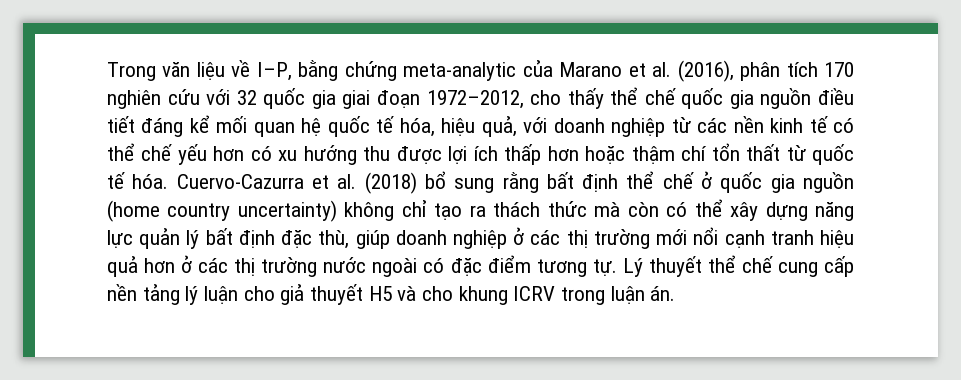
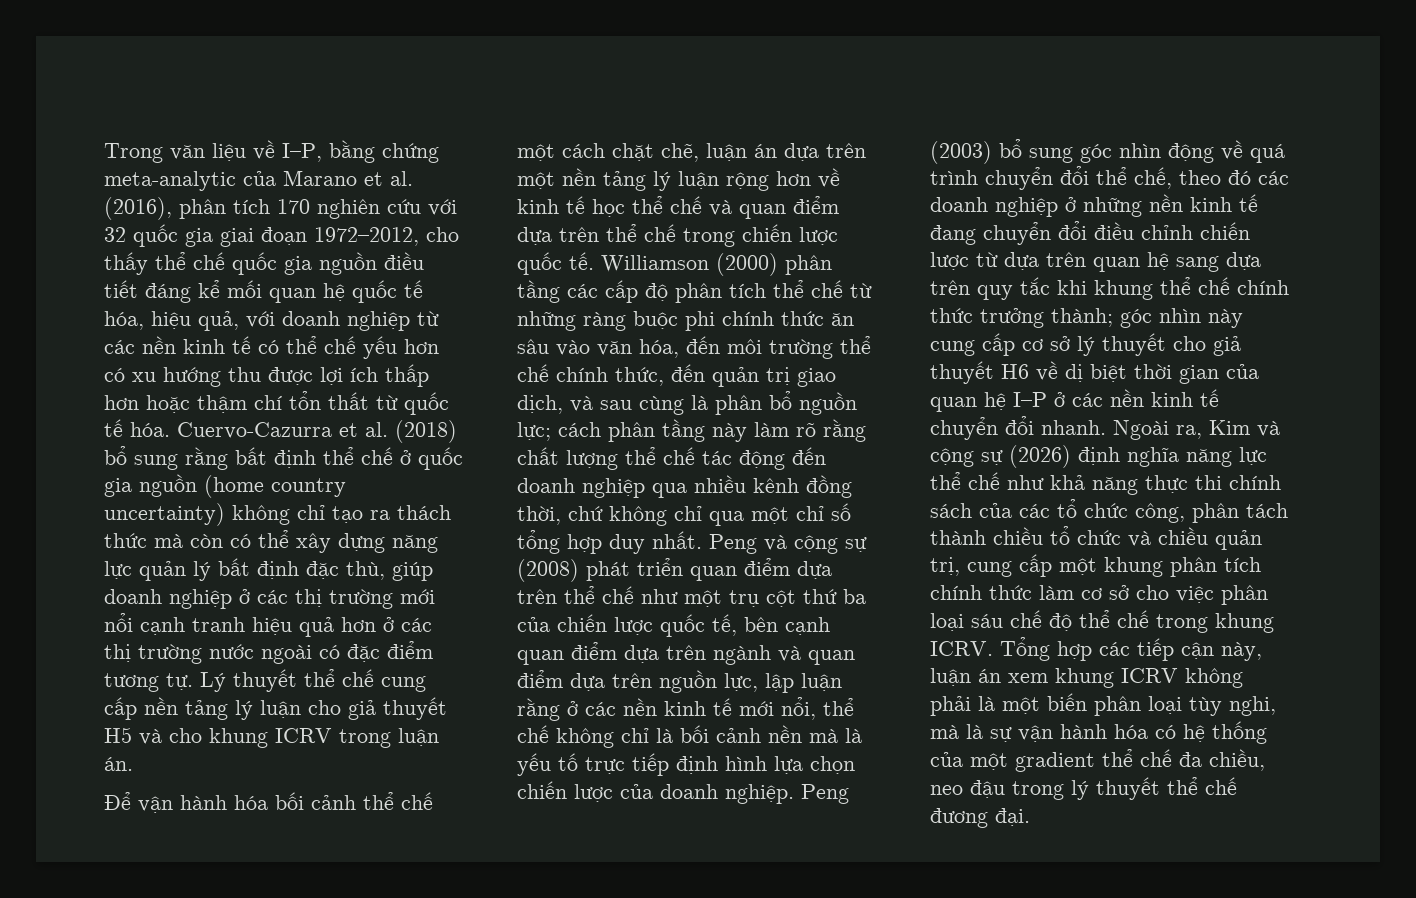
(676, 293) none -> [104,792,433,813] [517,143,866,162] [517,168,840,191] [517,196,839,219] [517,224,838,247] [517,252,832,276] [517,280,872,303] [517,311,854,331] [517,336,871,359] [517,364,836,387] [517,391,857,415] [517,419,866,442] [517,447,826,470] [517,475,852,498] [517,503,851,526] [517,530,867,554] [517,558,832,582] [517,586,866,607] [517,614,830,637] [517,642,855,665] [517,670,842,693] [517,697,854,721] [517,725,862,748] [517,753,855,776] [517,781,849,804] [930,139,1285,164] [930,166,1289,190] [930,194,1258,217] [930,221,1250,245] [930,252,1261,272] [930,277,1289,300] [930,308,1243,328] [930,333,1241,356] [930,361,1259,384] [930,389,1219,412] [930,416,1280,440] [930,445,1267,468] [930,472,1281,495] [930,499,1288,523] [930,526,1262,550] [930,554,1261,577] [930,585,1268,605] [930,610,1274,633] [930,637,1262,661] [930,668,1243,688] [930,693,1276,716] [930,721,1267,744] [930,749,1265,772] [930,777,1237,800] [930,808,1030,828] // Để vận hành hóa bối cảnh thể chế một cách chặt chẽ, luận án dựa trên một nền tảng lý luận rộng hơn về kinh tế học thể chế và quan điểm dựa trên thể chế trong chiến lược quốc tế. Williamson (2000) phân tầng các cấp độ phân tích thể chế từ những ràng buộc phi chính thức ăn sâu vào văn hóa, đến môi trường thể chế chính thức, đến quản trị giao dịch, và sau cùng là phân bổ nguồn lực; cách phân tầng này làm rõ rằng chất lượng thể chế tác động đến doanh nghiệp qua nhiều kênh đồng thời, chứ không chỉ qua một chỉ số tổng hợp duy nhất. Peng và cộng sự (2008) phát triển quan điểm dựa trên thể chế như một trụ cột thứ ba của chiến lược quốc tế, bên cạnh quan điểm dựa trên ngành và quan điểm dựa trên nguồn lực, lập luận rằng ở các nền kinh tế mới nổi, thể chế không chỉ là bối cảnh nền mà là yếu tố trực tiếp định hình lựa chọn chiến lược của doanh nghiệp. Peng (2003) bổ sung góc nhìn động về quá trình chuyển đổi thể chế, theo đó các doanh nghiệp ở những nền kinh tế đang chuyển đổi điều chỉnh chiến lược từ dựa trên quan hệ sang dựa trên quy tắc khi khung thể chế chính thức trưởng thành; góc nhìn này cung cấp cơ sở lý thuyết cho giả thuyết H6 về dị biệt thời gian của quan hệ I–P ở các nền kinh tế chuyển đổi nhanh. Ngoài ra, Kim và cộng sự (2026) định nghĩa năng lực thể chế như khả năng thực thi chính sách của các tổ chức công, phân tách thành chiều tổ chức và chiều quản trị, cung cấp một khung phân tích chính thức làm cơ sở cho việc phân loại sáu chế độ thể chế trong khung ICRV. Tổng hợp các tiếp cận này, luận án xem khung ICRV không phải là một biến phân loại tùy nghi, mà là sự vận hành hóa có hệ thống của một gradient thể chế đa chiều, neo đậu trong lý thuyết thể chế đương đại.

